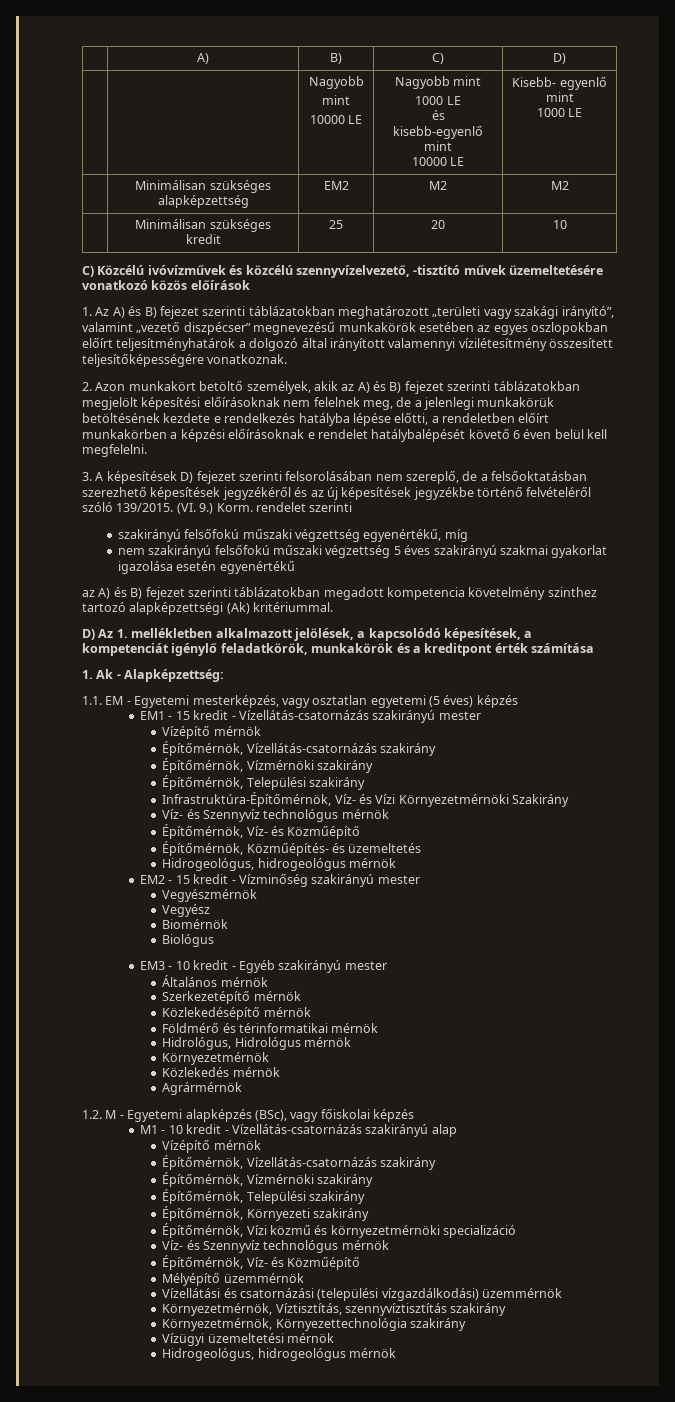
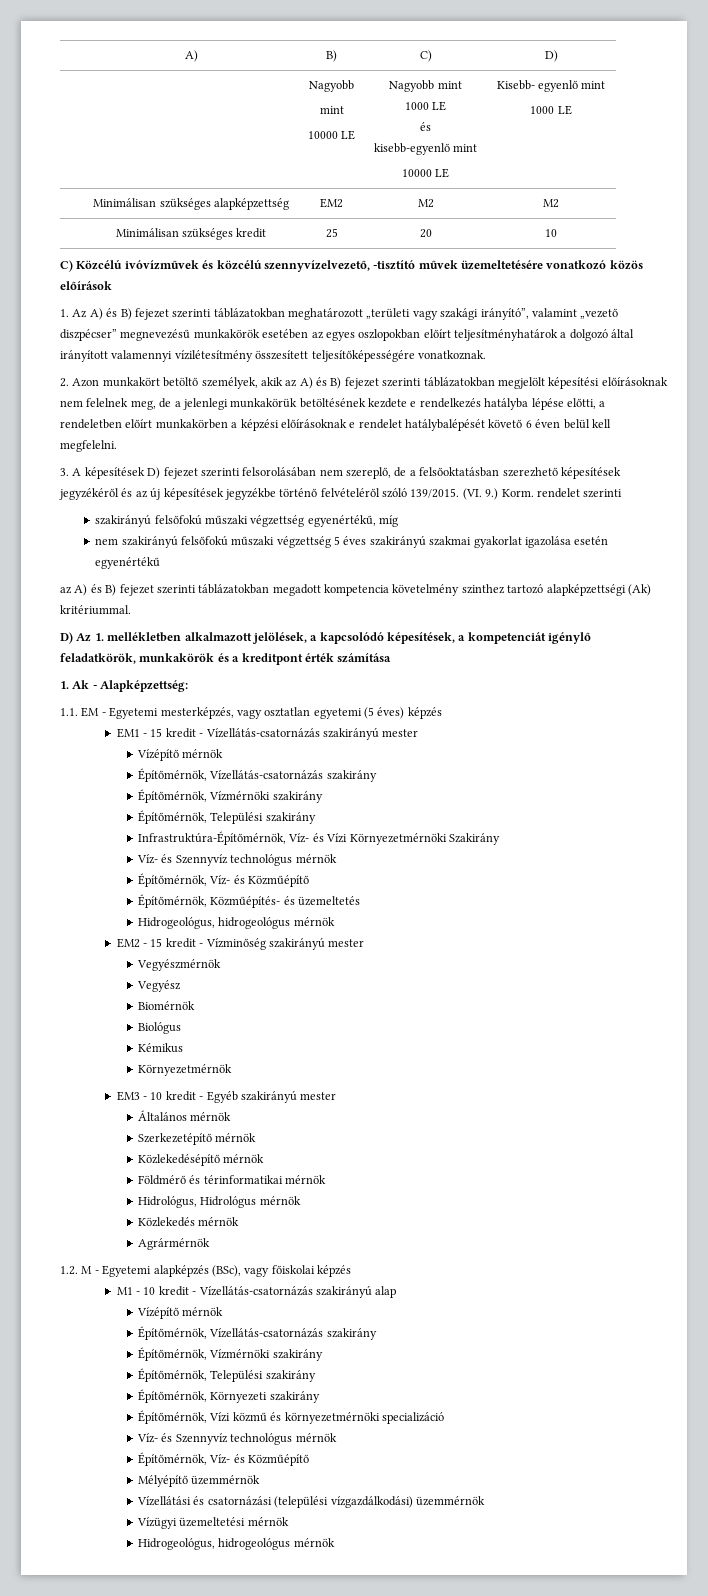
(215, 940) none -> [138,1043,184,1053] [138,1064,233,1076] // Kémikus // Környezetmérnök
[162,1052,270,1065] // Környezetmérnök -> (301, 1200) none
[162,1303,507,1316] [162,1318,466,1331] // Környezetmérnök, Víztisztítás, szennyvíztisztítás szakirány // Környezetmérnök, Környezettechnológia szakirány -> (485, 1501) none

